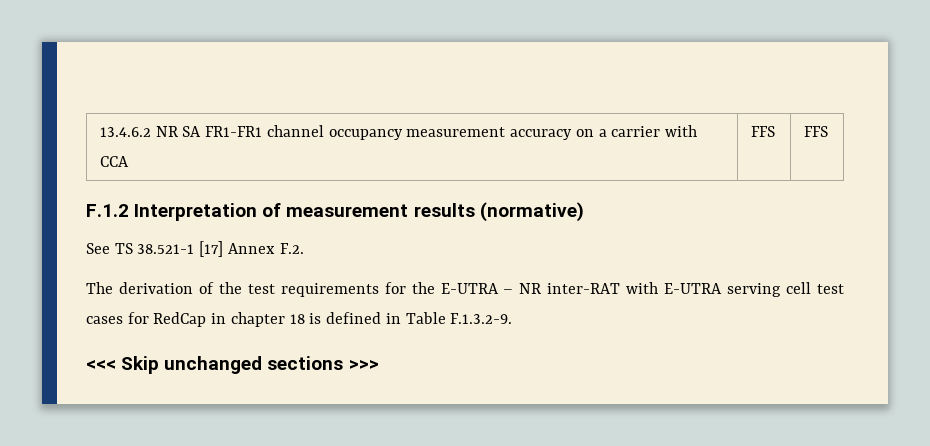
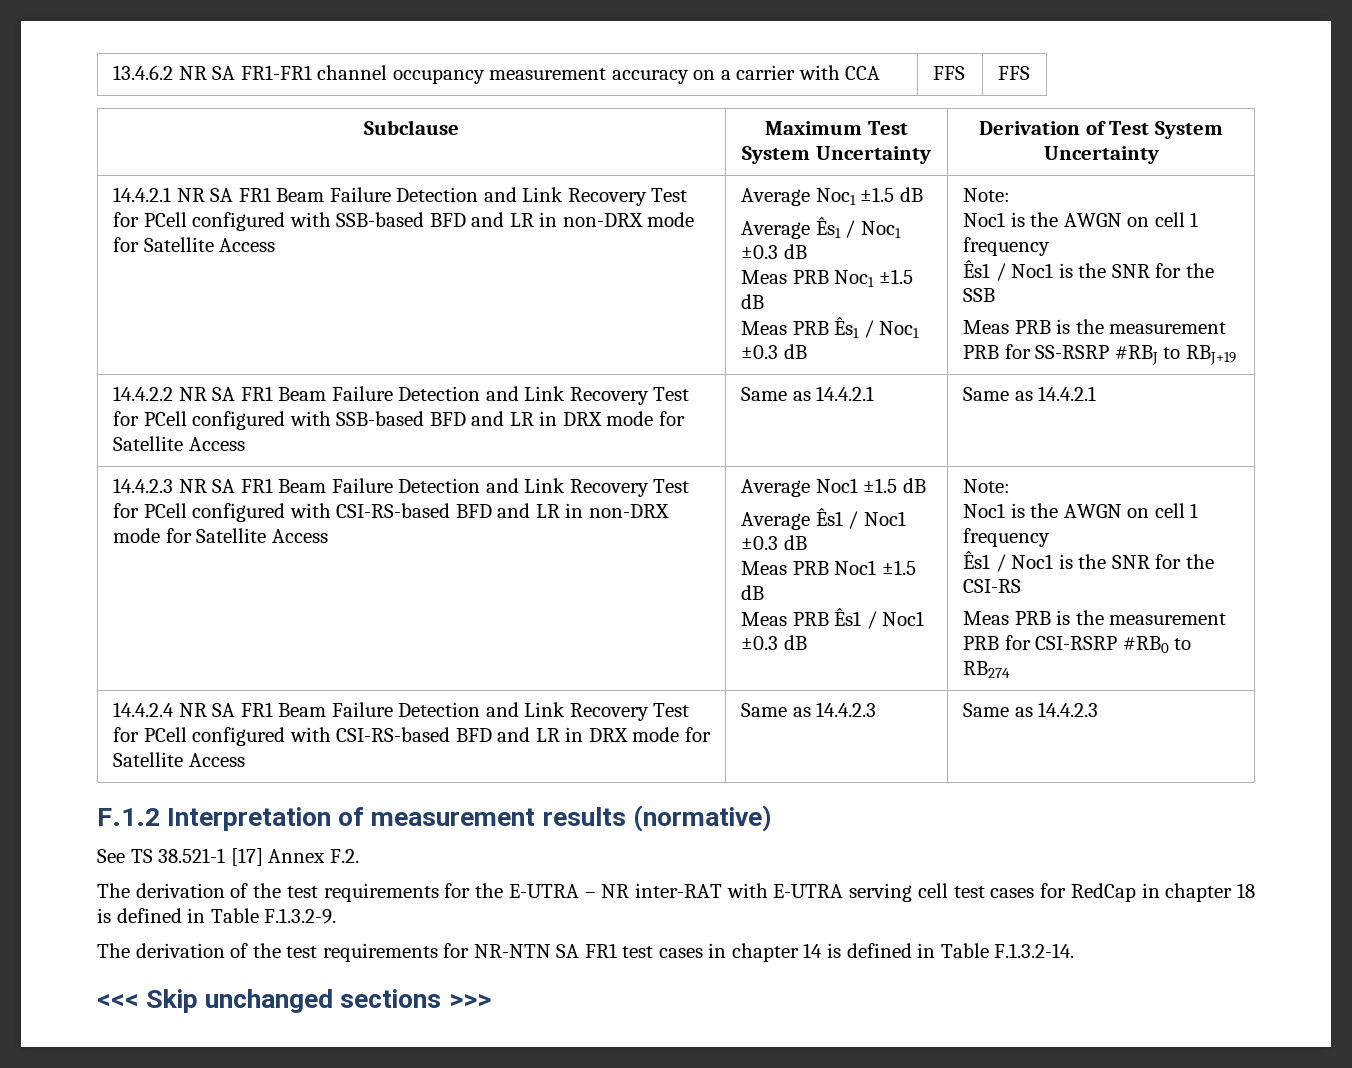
(828, 131) none -> [364,120,459,135] [765,121,908,135] [742,146,931,164] [979,121,1223,139] [1043,146,1159,164] [112,187,688,206] [112,212,695,231] [112,237,276,252] [740,187,923,206] [740,217,901,239] [740,244,807,259] [740,269,913,287] [740,294,764,309] [740,317,920,338] [740,344,807,359] [962,188,1010,202] [962,212,1199,227] [962,237,1050,256] [962,260,1214,281] [962,288,995,302] [962,319,1227,334] [962,344,1236,365] [112,386,690,405] [112,411,685,430] [112,436,245,451] [740,386,875,401] [962,386,1097,401] [112,478,690,497] [112,503,669,522] [112,528,328,543] [740,478,926,497] [740,508,906,530] [740,535,807,550] [740,560,916,575] [740,585,764,600] [740,608,925,629] [740,635,807,650] [962,479,1010,493] [962,503,1199,518] [962,528,1050,547] [962,551,1214,572] [962,579,1021,593] [962,610,1227,625] [962,635,1192,653] [962,661,1010,678] [112,702,690,721] [112,727,711,746] [112,752,245,767] [740,702,877,717] [962,702,1099,717] // Subclause | Maximum Test System Uncertainty | Derivation of Test System Uncertainty // 14.4.2.1 NR SA FR1 Beam Failure Detection and Link Recovery Test for PCell configured with SSB-based BFD and LR in non-DRX mode for Satellite Access | Average Noc1 ±1.5 dB // Average Ês1 / Noc1 ±0.3 dB // Meas PRB Noc1 ±1.5 dB // Meas PRB Ês1 / Noc1 ±0.3 dB | Note: // Noc1 is the AWGN on cell 1 frequency // Ês1 / Noc1 is the SNR for the SSB // Meas PRB is the measurement PRB for SS-RSRP #RBJ to RBJ+19 // 14.4.2.2 NR SA FR1 Beam Failure Detection and Link Recovery Test for PCell configured with SSB-based BFD and LR in DRX mode for Satellite Access | Same as 14.4.2.1 | Same as 14.4.2.1 // 14.4.2.3 NR SA FR1 Beam Failure Detection and Link Recovery Test for PCell configured with CSI-RS-based BFD and LR in non-DRX mode for Satellite Access | Average Noc1 ±1.5 dB // Average Ês1 / Noc1 ±0.3 dB // Meas PRB Noc1 ±1.5 dB // Meas PRB Ês1 / Noc1 ±0.3 dB | Note: // Noc1 is the AWGN on cell 1 frequency // Ês1 / Noc1 is the SNR for the CSI-RS // Meas PRB is the measurement PRB for CSI-RSRP #RB0 to RB274 // 14.4.2.4 NR SA FR1 Beam Failure Detection and Link Recovery Test for PCell configured with CSI-RS-based BFD and LR in DRX mode for Satellite Access | Same as 14.4.2.3 | Same as 14.4.2.3
(513, 318) none -> [97,943,1075,962] // The derivation of the test requirements for NR-NTN SA FR1 test cases in chapter 14 is defined in Table F.1.3.2-14.

